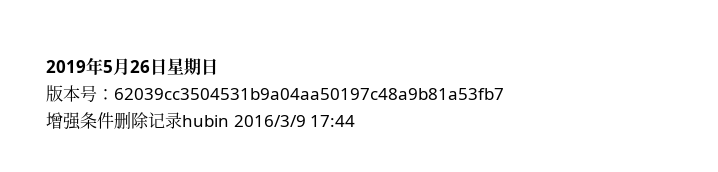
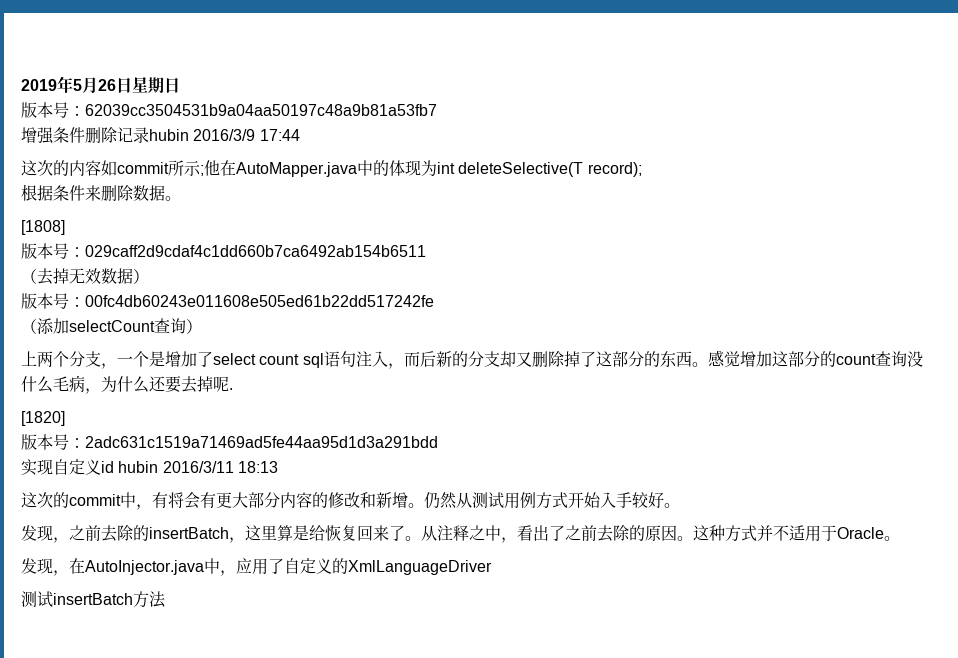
(356, 121) none -> [21,160,642,177] [21,184,181,201] [21,220,65,235] [21,243,426,259] [21,268,149,285] [21,293,434,309] [21,318,202,334] [21,350,923,369] [21,375,233,394] [21,411,65,426] [21,434,438,450] [21,459,278,476] [21,492,680,510] [21,525,900,543] [21,558,492,576] [21,591,166,608] // 这次的内容如commit所示;他在AutoMapper.java中的体现为int deleteSelective(T record); // 根据条件来删除数据。 // [1808] // 版本号：029caff2d9cdaf4c1dd660b7ca6492ab154b6511 // （去掉无效数据） // 版本号：00fc4db60243e011608e505ed61b22dd517242fe // （添加selectCount查询） // 上两个分支，一个是增加了select count sql语句注入，而后新的分支却又删除掉了这部分的东西。感觉增加这部分的count查询没什么毛病，为什么还要去掉呢. // [1820] // 版本号：2adc631c1519a71469ad5fe44aa95d1d3a291bdd // 实现自定义id hubin 2016/3/11 18:13 // 这次的commit中，有将会有更大部分内容的修改和新增。仍然从测试用例方式开始入手较好。 // 发现，之前去除的insertBatch，这里算是给恢复回来了。从注释之中，看出了之前去除的原因。这种方式并不适用于Oracle。 // 发现，在AutoInjector.java中，应用了自定义的XmlLanguageDriver // 测试insertBatch方法

